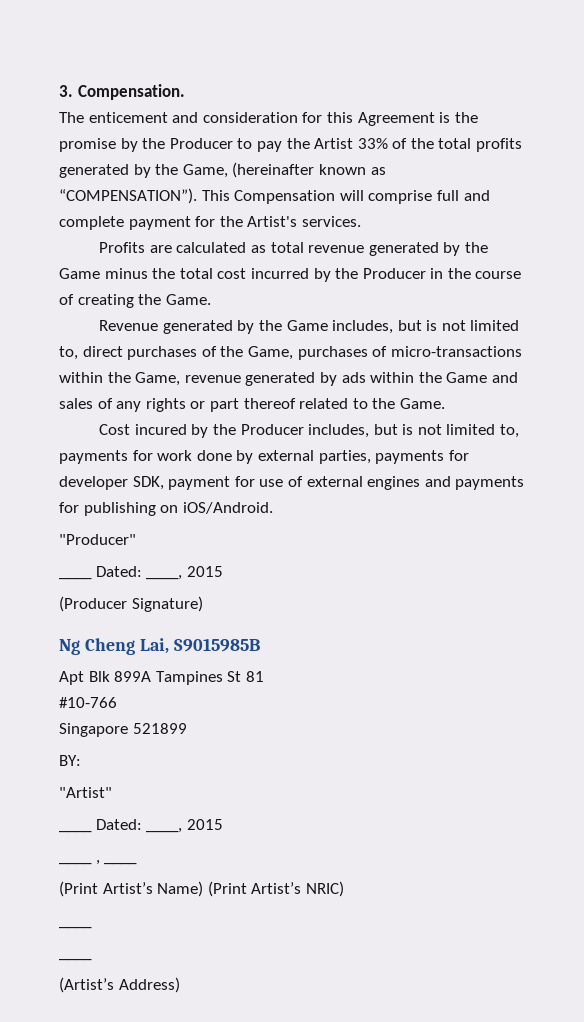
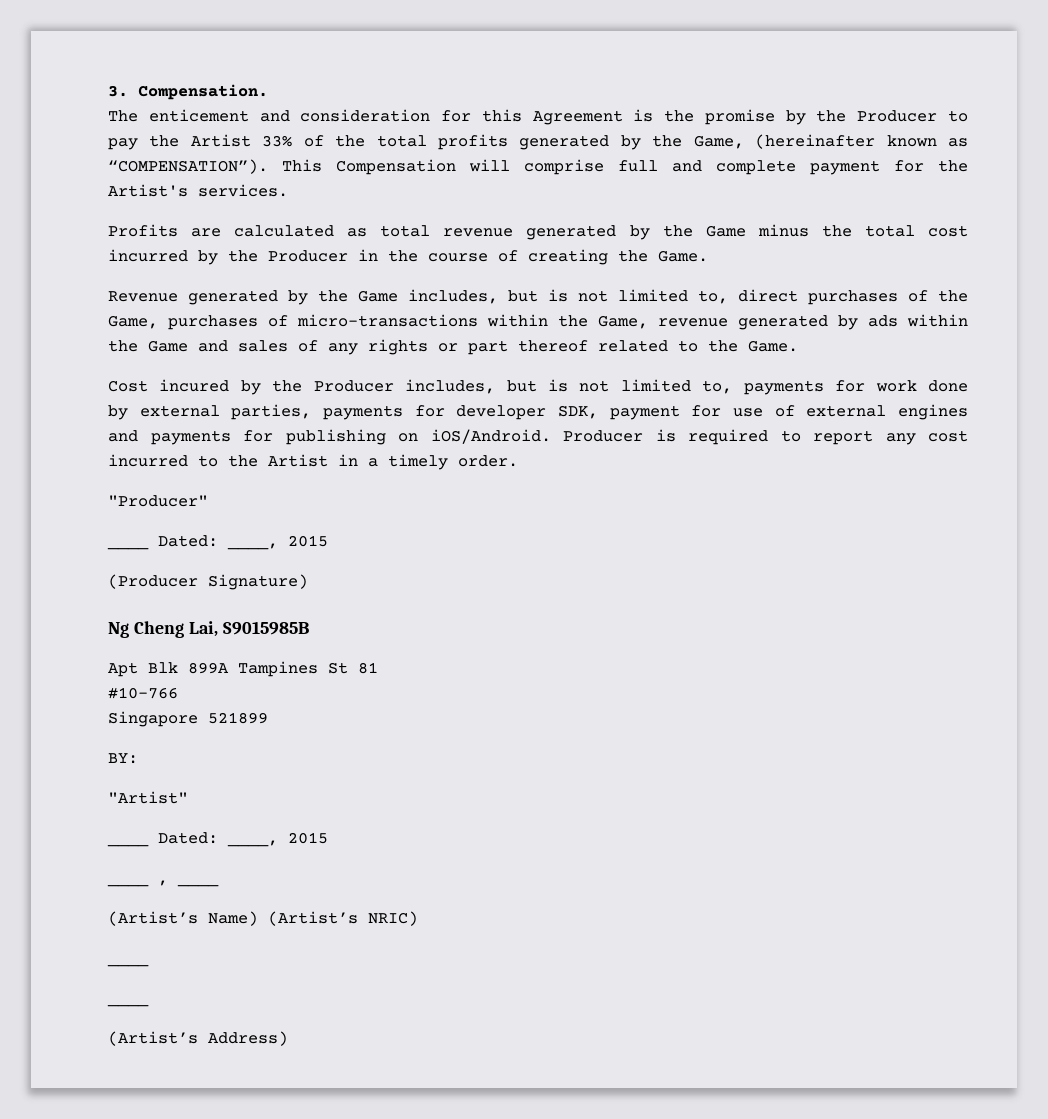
(273, 508) none -> [563,429,968,445] [108,454,518,470] Producer is required to report any cost incurred to the Artist in a timely order.
[59,881,302,897] (Print Artist’s Name) (Print Artist’s -> [108,911,358,926] (Artist’s Name) (Artist’s

